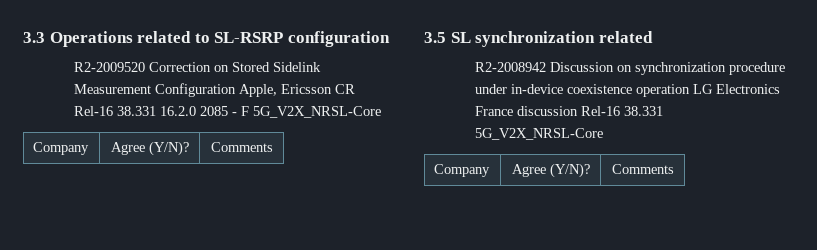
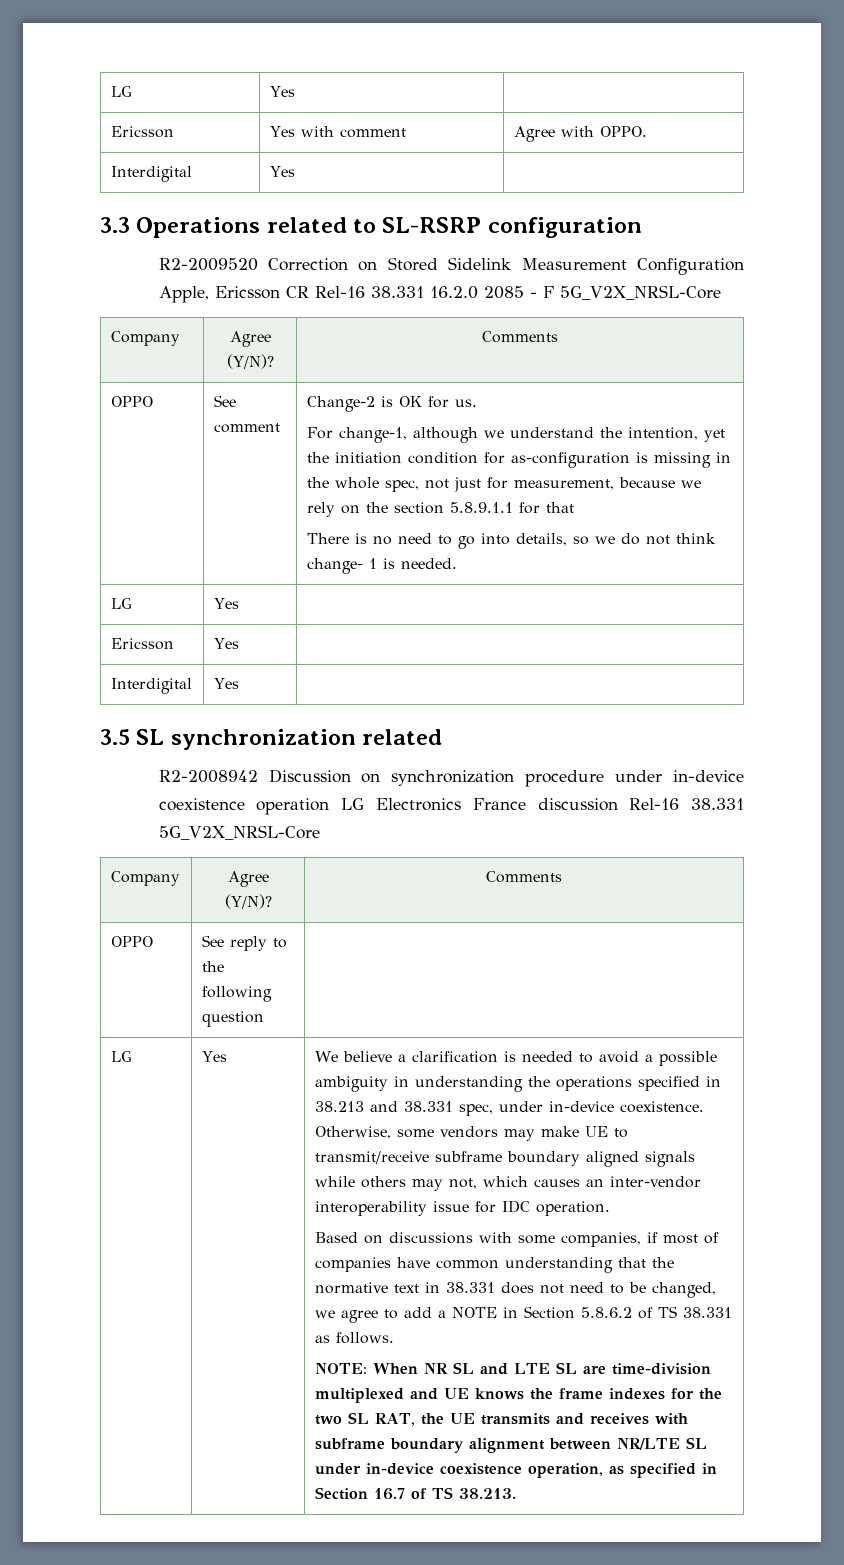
(23, 37) none -> [110,86,132,97] [269,86,295,97] [110,126,174,138] [269,126,406,138] [513,126,647,142] [110,166,192,182] [269,166,295,177] LG | Yes | // Ericsson | Yes with comment | Agree with OPPO. // Interdigital | Yes | //
(273, 147) none -> [110,396,153,407] [213,395,236,407] [213,423,280,433] [306,396,477,412] [306,427,725,443] [306,452,731,468] [306,477,701,492] [306,502,574,517] [306,533,716,549] [306,558,457,574] [110,598,132,609] [213,598,239,609] [110,638,174,650] [213,638,239,649] [110,678,192,694] [213,678,239,689] // OPPO | See comment | Change-2 is OK for us. // For change-1, although we understand the intention, yet the initiation condition for as-configuration is missing in the whole spec, not just for measurement, because we rely on the section 5.8.9.1.1 for that // There is no need to go into details, so we do not think change- 1 is needed. // LG | Yes | // Ericsson | Yes | // Interdigital | Yes |
(674, 169) none -> [110,936,153,947] [201,935,287,951] [201,961,224,972] [201,986,272,1002] [201,1011,264,1027] [110,1051,132,1062] [201,1051,227,1062] [314,1051,717,1066] [314,1076,721,1092] [314,1101,704,1116] [314,1126,628,1141] [314,1151,695,1167] [314,1176,701,1191] [314,1200,610,1216] [314,1232,719,1247] [314,1257,674,1273] [314,1282,716,1298] [314,1306,732,1323] [314,1332,394,1344] [314,1362,711,1375] [314,1388,722,1403] [314,1412,688,1426] [314,1437,707,1453] [314,1463,717,1478] [314,1487,516,1500] // OPPO | See reply to the following question | // LG | Yes | We believe a clarification is needed to avoid a possible ambiguity in understanding the operations specified in 38.213 and 38.331 spec, under in-device coexistence. Otherwise, some vendors may make UE to transmit/receive subframe boundary aligned signals while others may not, which causes an inter-vendor interoperability issue for IDC operation. // Based on discussions with some companies, if most of companies have common understanding that the normative text in 38.331 does not need to be changed, we agree to add a NOTE in Section 5.8.6.2 of TS 38.331 as follows. // NOTE: When NR SL and LTE SL are time-division multiplexed and UE knows the frame indexes for the two SL RAT, the UE transmits and receives with subframe boundary alignment between NR/LTE SL under in-device coexistence operation, as specified in Section 16.7 of TS 38.213.

